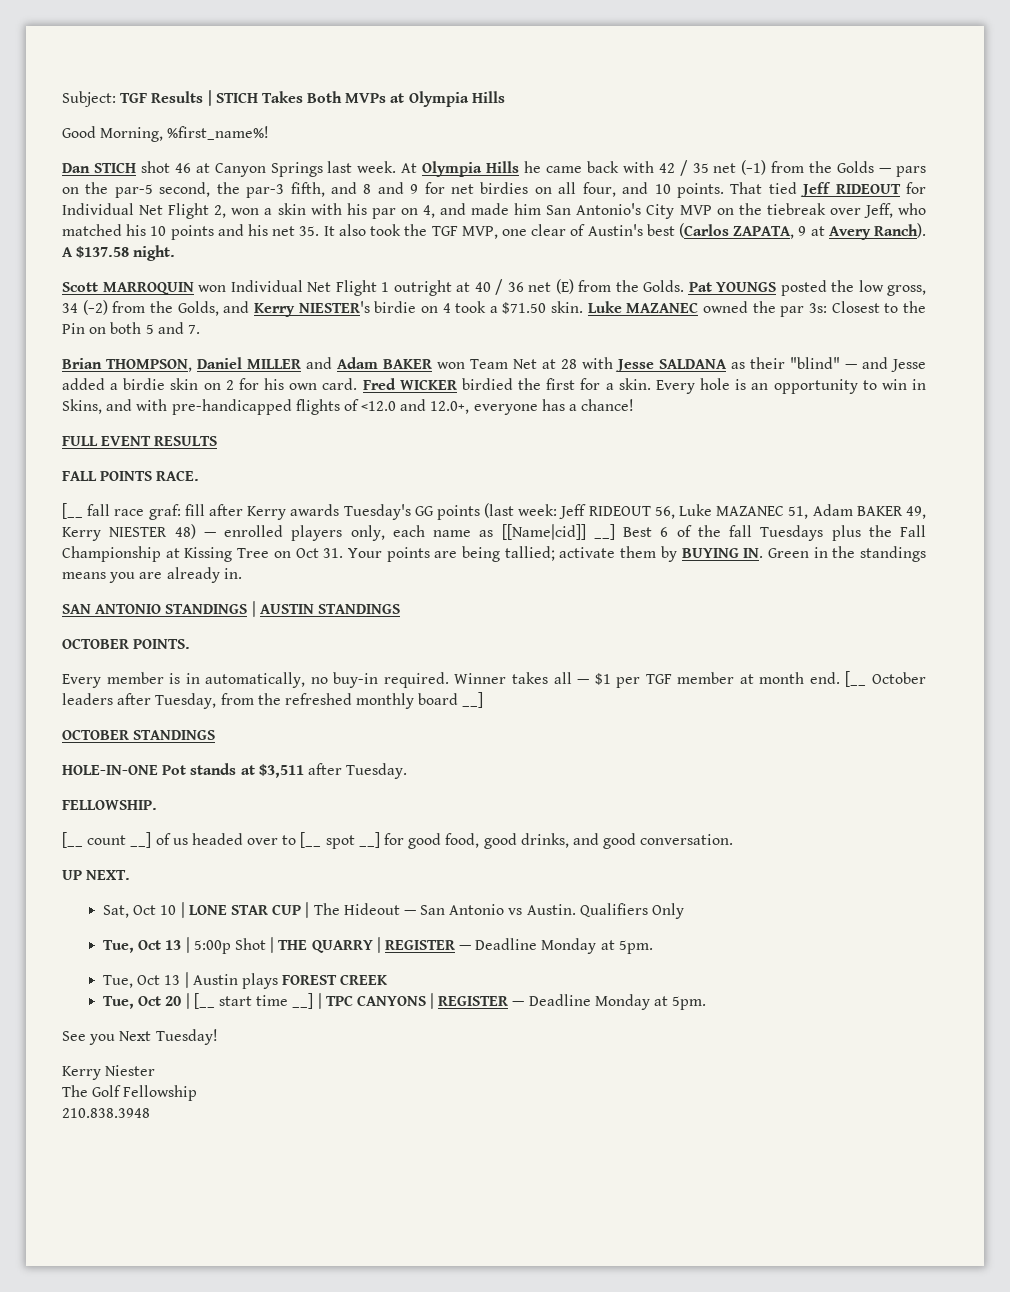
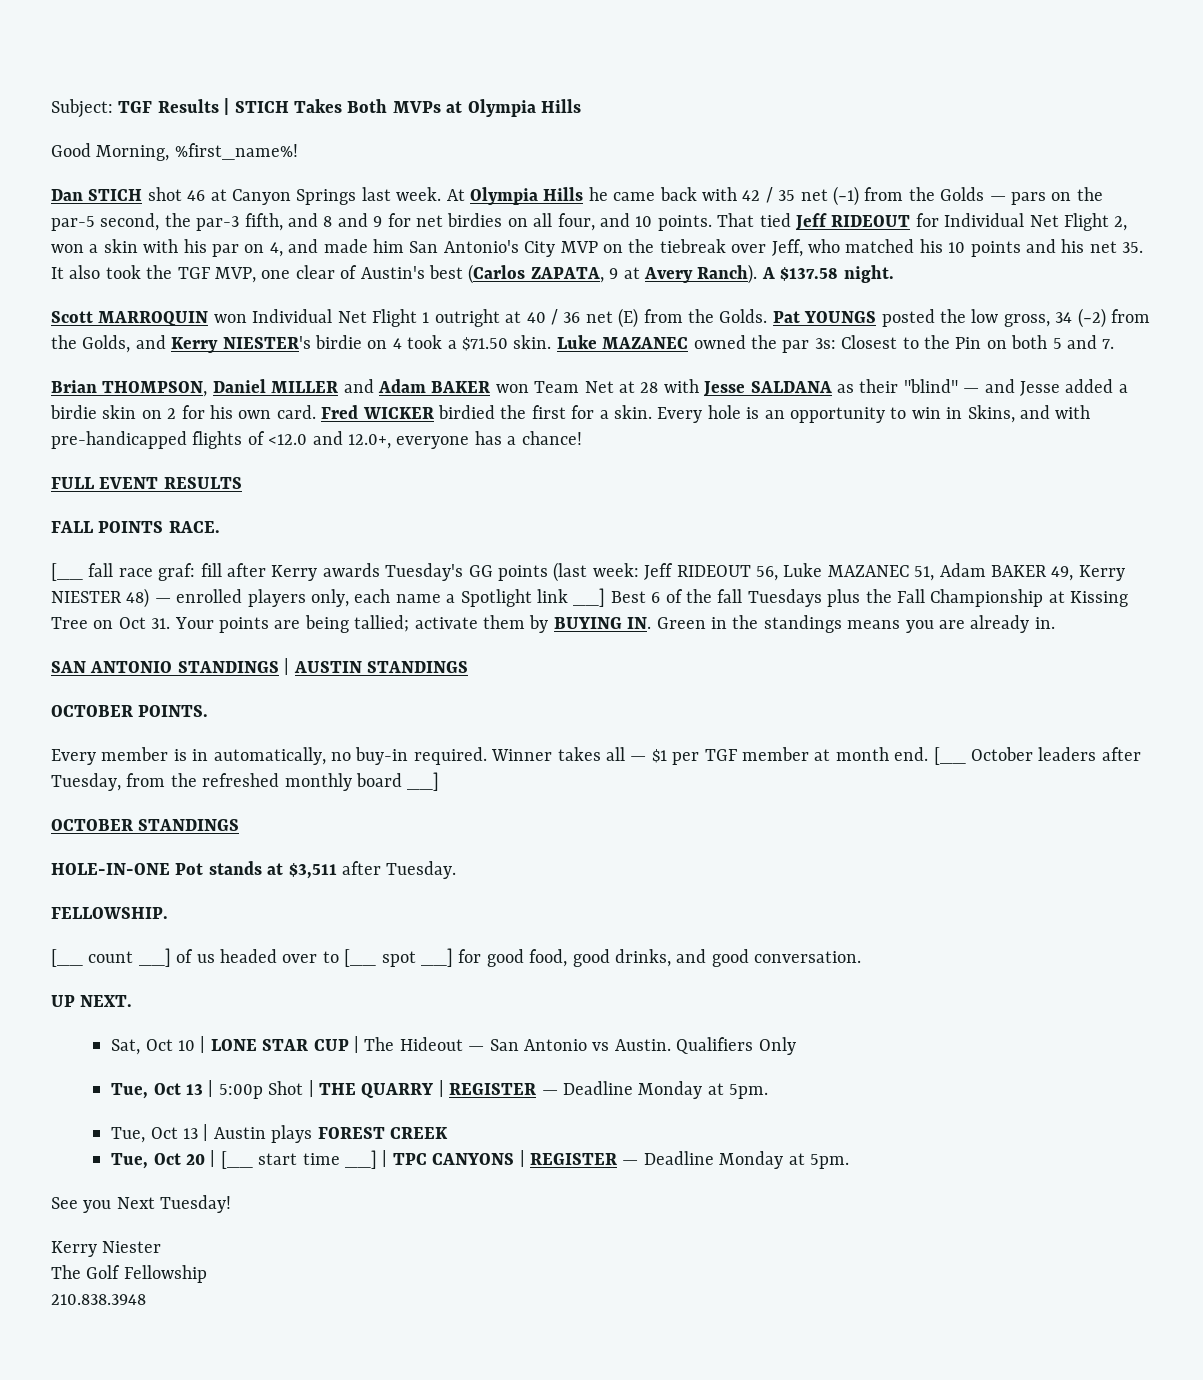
[479,524,586,540] as [[Name|cid]] -> [446,589,568,607] a Spotlight link

